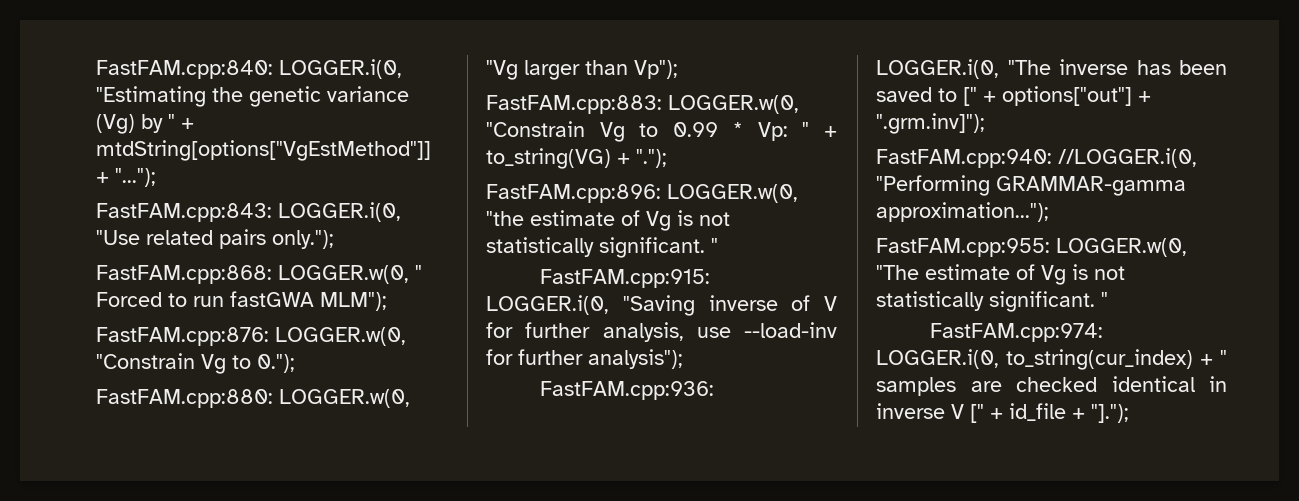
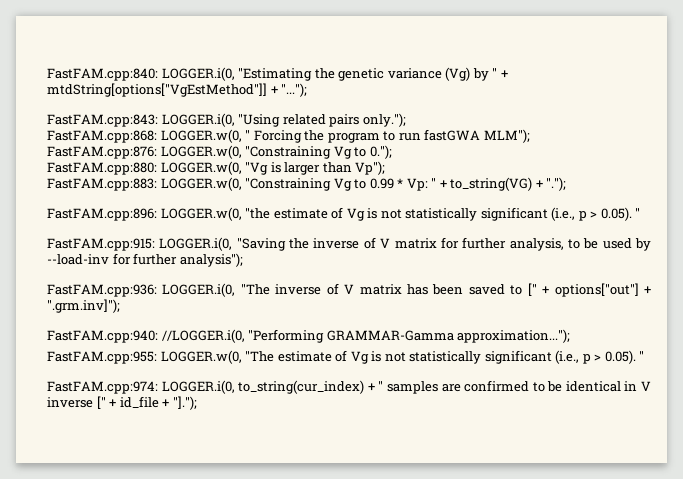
[96,230,140,245] "Use -> [238,114,281,127] "Using
[96,292,162,307] Forced -> [253,130,380,143] Forcing the program
[96,353,195,369] "Constrain -> [245,146,332,159] "Constraining
(518, 70) none -> [270,162,281,173] is
[486,121,585,137] "Constrain -> [245,178,332,191] "Constraining
[599,237,705,258] significant. -> [480,207,632,221] significant (i.e., p > 0.05).
[708,295,837,311] inverse of V -> [289,237,437,249] the inverse of V matrix
[696,327,731,338] use -> [567,238,651,251] to be used by
(1128, 67) none -> [326,283,402,295] of V matrix
[996,176,1186,196] GRAMMAR-gamma -> [326,330,454,341] GRAMMAR-Gamma
[989,291,1095,312] significant. -> [484,350,636,364] significant (i.e., p > 0.05).
[1016,376,1227,392] [876,403,964,419] checked identical in inverse V -> [464,380,651,392] [47,397,93,408] confirmed to be identical in V inverse

